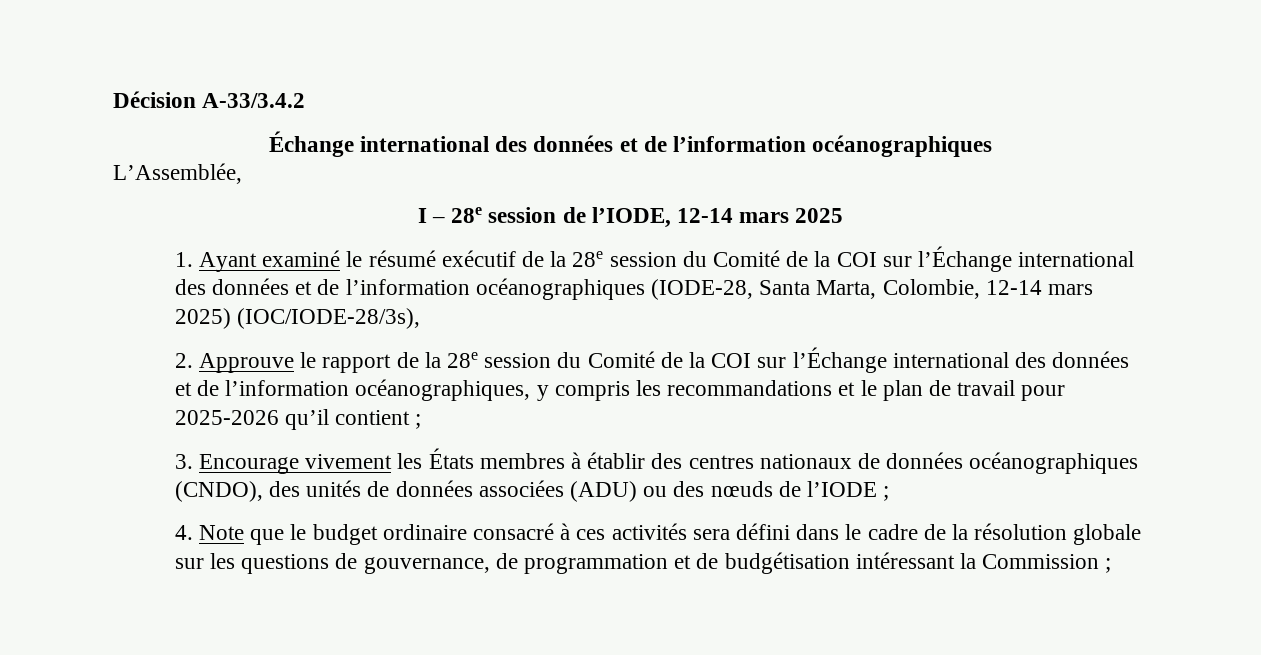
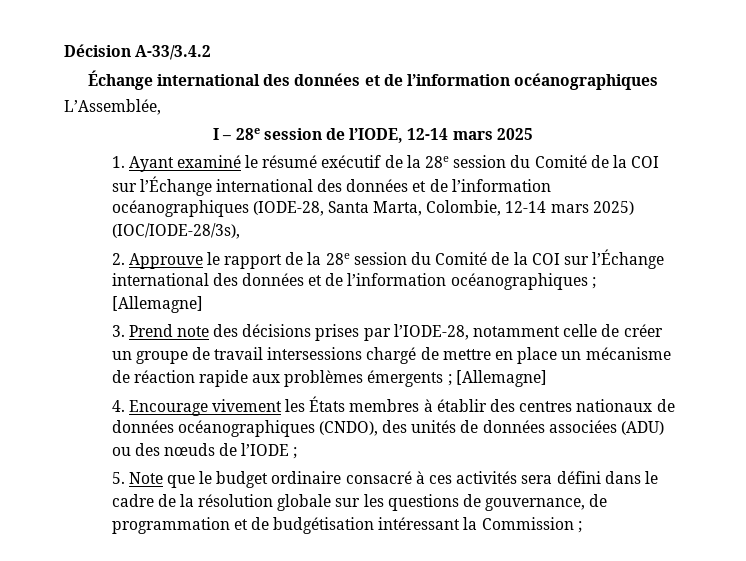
[355,379,1066,401] [174,409,422,430] [174,454,193,469] océanographiques, y compris les recommandations et le plan de travail pour 2025-2026 qu’il contient ; // 3. -> [450,273,596,290] [111,296,203,313] [111,324,663,341] [111,347,671,364] [111,370,547,387] [111,400,125,412] océanographiques ; [Allemagne] // 3. Prend note des décisions prises par l’IODE-28, notamment celle de créer un groupe de travail intersessions chargé de mettre en place un mécanisme de réaction rapide aux problèmes émergents ; [Allemagne] // 4.
[174,525,193,540] 4. -> [111,472,125,484] 5.

